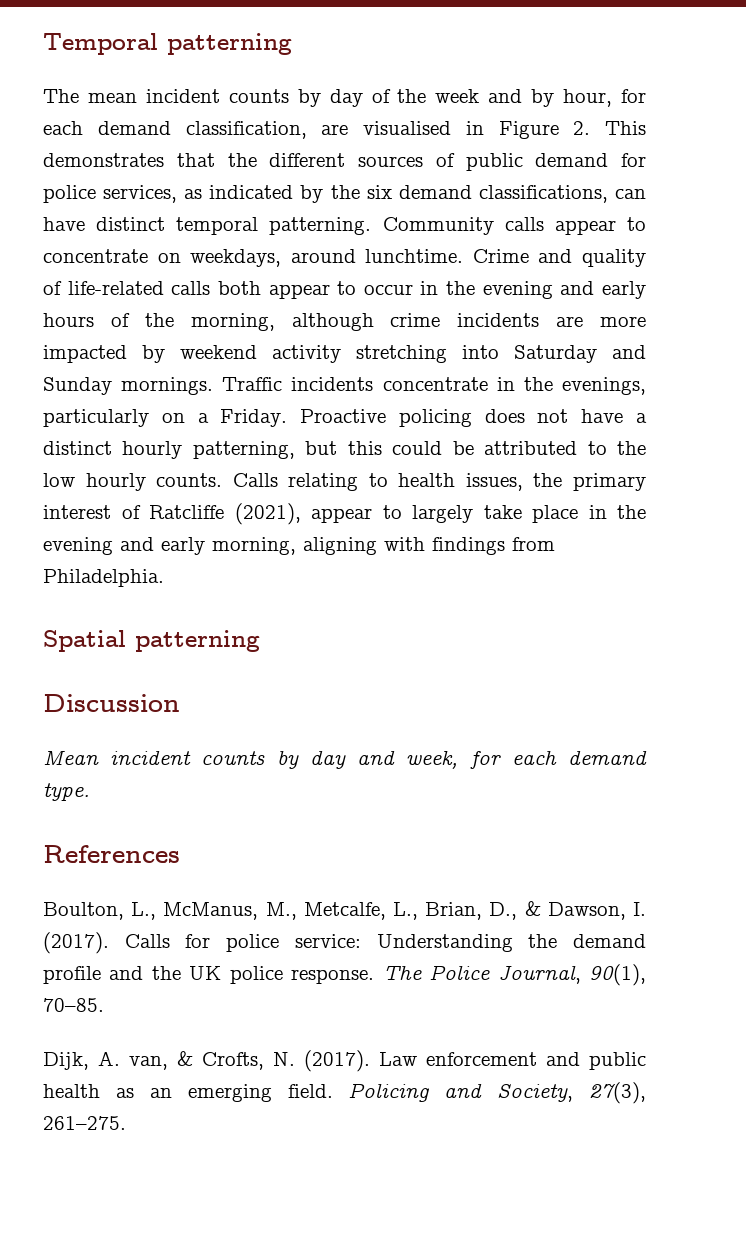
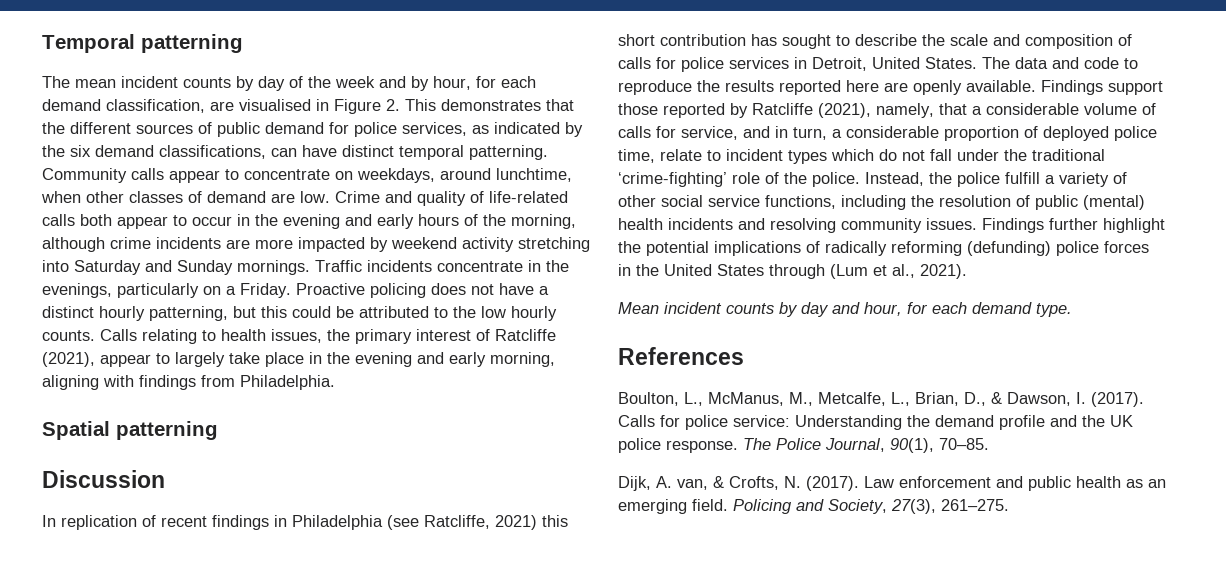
[365,249,464,263] lunchtime. -> [496,168,572,182] [41,191,330,203] lunchtime, when other classes of demand are low.
(180, 703) none -> [42,515,568,530] [618,34,1132,49] [618,57,1138,72] [618,80,1163,95] [618,103,1156,118] [618,126,1157,141] [618,149,1105,164] [618,172,1127,187] [618,195,1145,210] [618,218,1165,233] [618,241,1149,256] [618,264,967,279] // In replication of recent findings in Philadelphia (see Ratcliffe, 2021) this short contribution has sought to describe the scale and composition of calls for police services in Detroit, United States. The data and code to reproduce the results reported here are openly available. Findings support those reported by Ratcliffe (2021), namely, that a considerable volume of calls for service, and in turn, a considerable proportion of deployed police time, relate to incident types which do not fall under the traditional ‘crime-fighting’ role of the police. Instead, the police fulfill a variety of other social service functions, including the resolution of public (mental) health incidents and resolving community issues. Findings further highlight the potential implications of radically reforming (defunding) police forces in the United States through (Lum et al., 2021).
[406,751,459,769] week, -> [864,302,902,316] hour,

